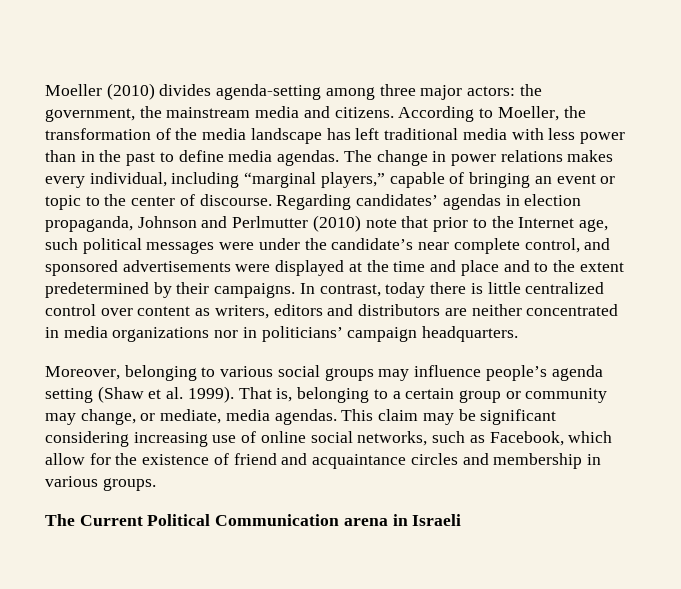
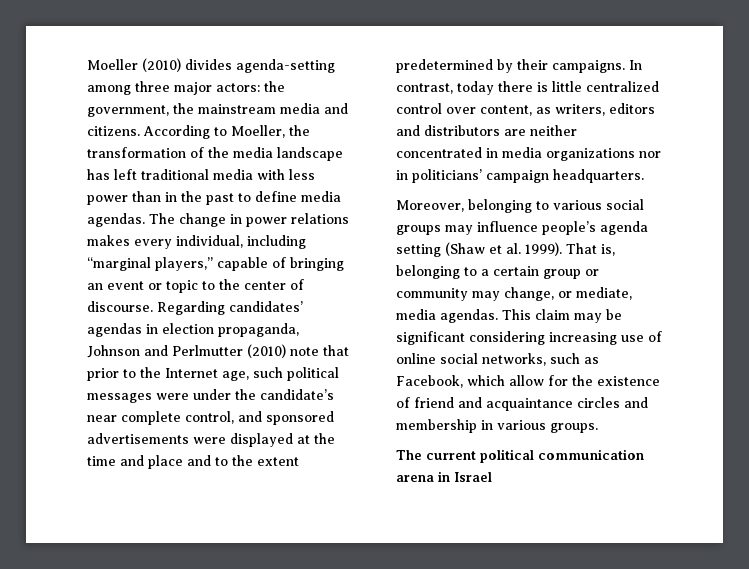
[137,306,191,316] content -> [480,105,532,116] content,
[79,514,340,526] Current Political Communication -> [426,449,644,463] current political communication
[412,514,462,526] Israeli -> [454,472,492,482] Israel

